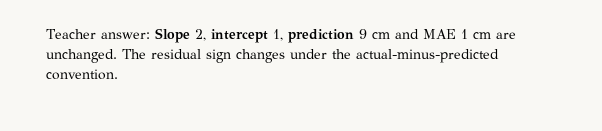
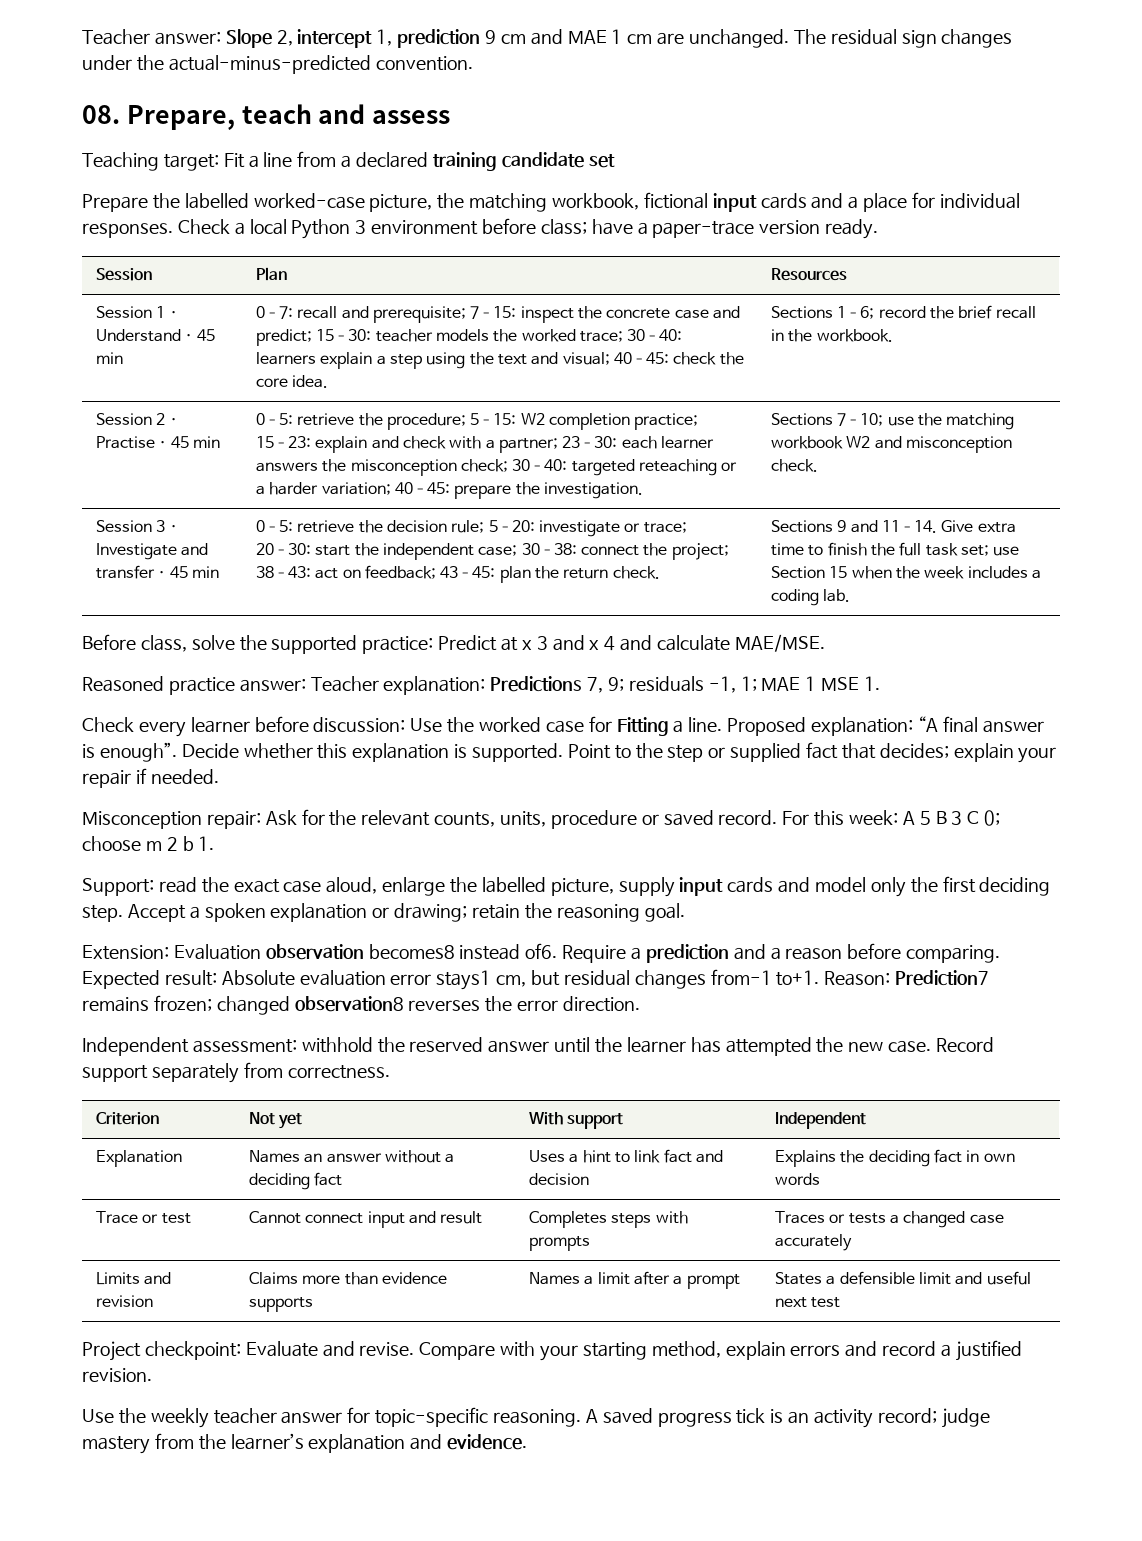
(118, 74) none -> [82,104,450,130] [82,151,615,171] [82,192,1020,212] [82,218,879,239] [96,268,153,281] [256,267,288,281] [771,268,848,281] [96,306,177,318] [96,329,215,342] [96,352,124,364] [256,306,740,323] [256,329,683,346] [256,352,744,369] [256,375,329,388] [771,305,1036,319] [771,329,893,342] [96,413,177,425] [96,436,220,449] [256,413,699,430] [256,436,714,453] [256,459,738,476] [256,482,643,499] [771,413,1015,430] [771,436,1012,453] [771,459,819,472] [96,520,177,532] [96,543,209,560] [96,565,219,579] [256,520,687,537] [256,543,729,560] [256,565,660,583] [771,520,1016,533] [771,542,1020,556] [771,566,1041,579] [771,589,851,606] [82,634,825,654] [82,676,880,695] [82,716,1044,737] [82,742,1057,763] [82,768,219,788] [82,809,1001,829] [82,836,215,851] [82,876,1051,897] [82,903,685,922] [82,943,1001,963] [82,969,990,990] [82,995,641,1015] [82,1037,994,1056] [82,1062,390,1083] [96,1112,160,1125] [249,1112,303,1129] [529,1112,624,1129] [775,1112,867,1129] [96,1150,183,1167] [249,1150,455,1163] [249,1172,343,1190] [529,1149,723,1163] [529,1173,590,1185] [775,1149,1015,1167] [775,1173,821,1185] [96,1211,191,1224] [249,1211,483,1228] [529,1211,688,1228] [529,1236,591,1251] [775,1211,1004,1228] [775,1234,853,1251] [96,1272,172,1285] [96,1295,154,1307] [249,1272,447,1285] [249,1297,314,1312] [529,1271,740,1289] [775,1271,1031,1285] [775,1297,841,1308] [82,1340,1022,1361] [82,1368,152,1382] [82,1407,990,1428] [82,1433,528,1454] // 08. Prepare, teach and assess // Teaching target: Fit a line from a declared training candidate set // Prepare the labelled worked-case picture, the matching workbook, fictional input cards and a place for individual responses. Check a local Python 3 environment before class; have a paper-trace version ready. // Session | Plan | Resources // Session 1 · Understand · 45 min | 0–7: recall and prerequisite; 7–15: inspect the concrete case and predict; 15–30: teacher models the worked trace; 30–40: learners explain a step using the text and visual; 40–45: check the core idea. | Sections 1–6; record the brief recall in the workbook. // Session 2 · Practise · 45 min | 0–5: retrieve the procedure; 5–15: W2 completion practice; 15–23: explain and check with a partner; 23–30: each learner answers the misconception check; 30–40: targeted reteaching or a harder variation; 40–45: prepare the investigation. | Sections 7–10; use the matching workbook W2 and misconception check. // Session 3 · Investigate and transfer · 45 min | 0–5: retrieve the decision rule; 5–20: investigate or trace; 20–30: start the independent case; 30–38: connect the project; 38–43: act on feedback; 43–45: plan the return check. | Sections 9 and 11–14. Give extra time to finish the full task set; use Section 15 when the week includes a coding lab. // Before class, solve the supported practice: Predict at x 3 and x 4 and calculate MAE/MSE. // Reasoned practice answer: Teacher explanation: Predictions 7, 9; residuals -1, 1; MAE 1 MSE 1. // Check every learner before discussion: Use the worked case for Fitting a line. Proposed explanation: “A final answer is enough”. Decide whether this explanation is supported. Point to the step or supplied fact that decides; explain your repair if needed. // Misconception repair: Ask for the relevant counts, units, procedure or saved record. For this week: A 5 B 3 C 0; choose m 2 b 1. // Support: read the exact case aloud, enlarge the labelled picture, supply input cards and model only the first deciding step. Accept a spoken explanation or drawing; retain the reasoning goal. // Extension: Evaluation observation becomes8 instead of6. Require a prediction and a reason before comparing. Expected result: Absolute evaluation error stays1 cm, but residual changes from-1 to+1. Reason: Prediction7 remains frozen; changed observation8 reverses the error direction. // Independent assessment: withhold the reserved answer until the learner has attempted the new case. Record support separately from correctness. // Criterion | Not yet | With support | Independent // Explanation | Names an answer without a deciding fact | Uses a hint to link fact and decision | Explains the deciding fact in own words // Trace or test | Cannot connect input and result | Completes steps with prompts | Traces or tests a changed case accurately // Limits and revision | Claims more than evidence supports | Names a limit after a prompt | States a defensible limit and useful next test // Project checkpoint: Evaluate and revise. Compare with your starting method, explain errors and record a justified revision. // Use the weekly teacher answer for topic-specific reasoning. A saved progress tick is an activity record; judge mastery from the learner’s explanation and evidence.

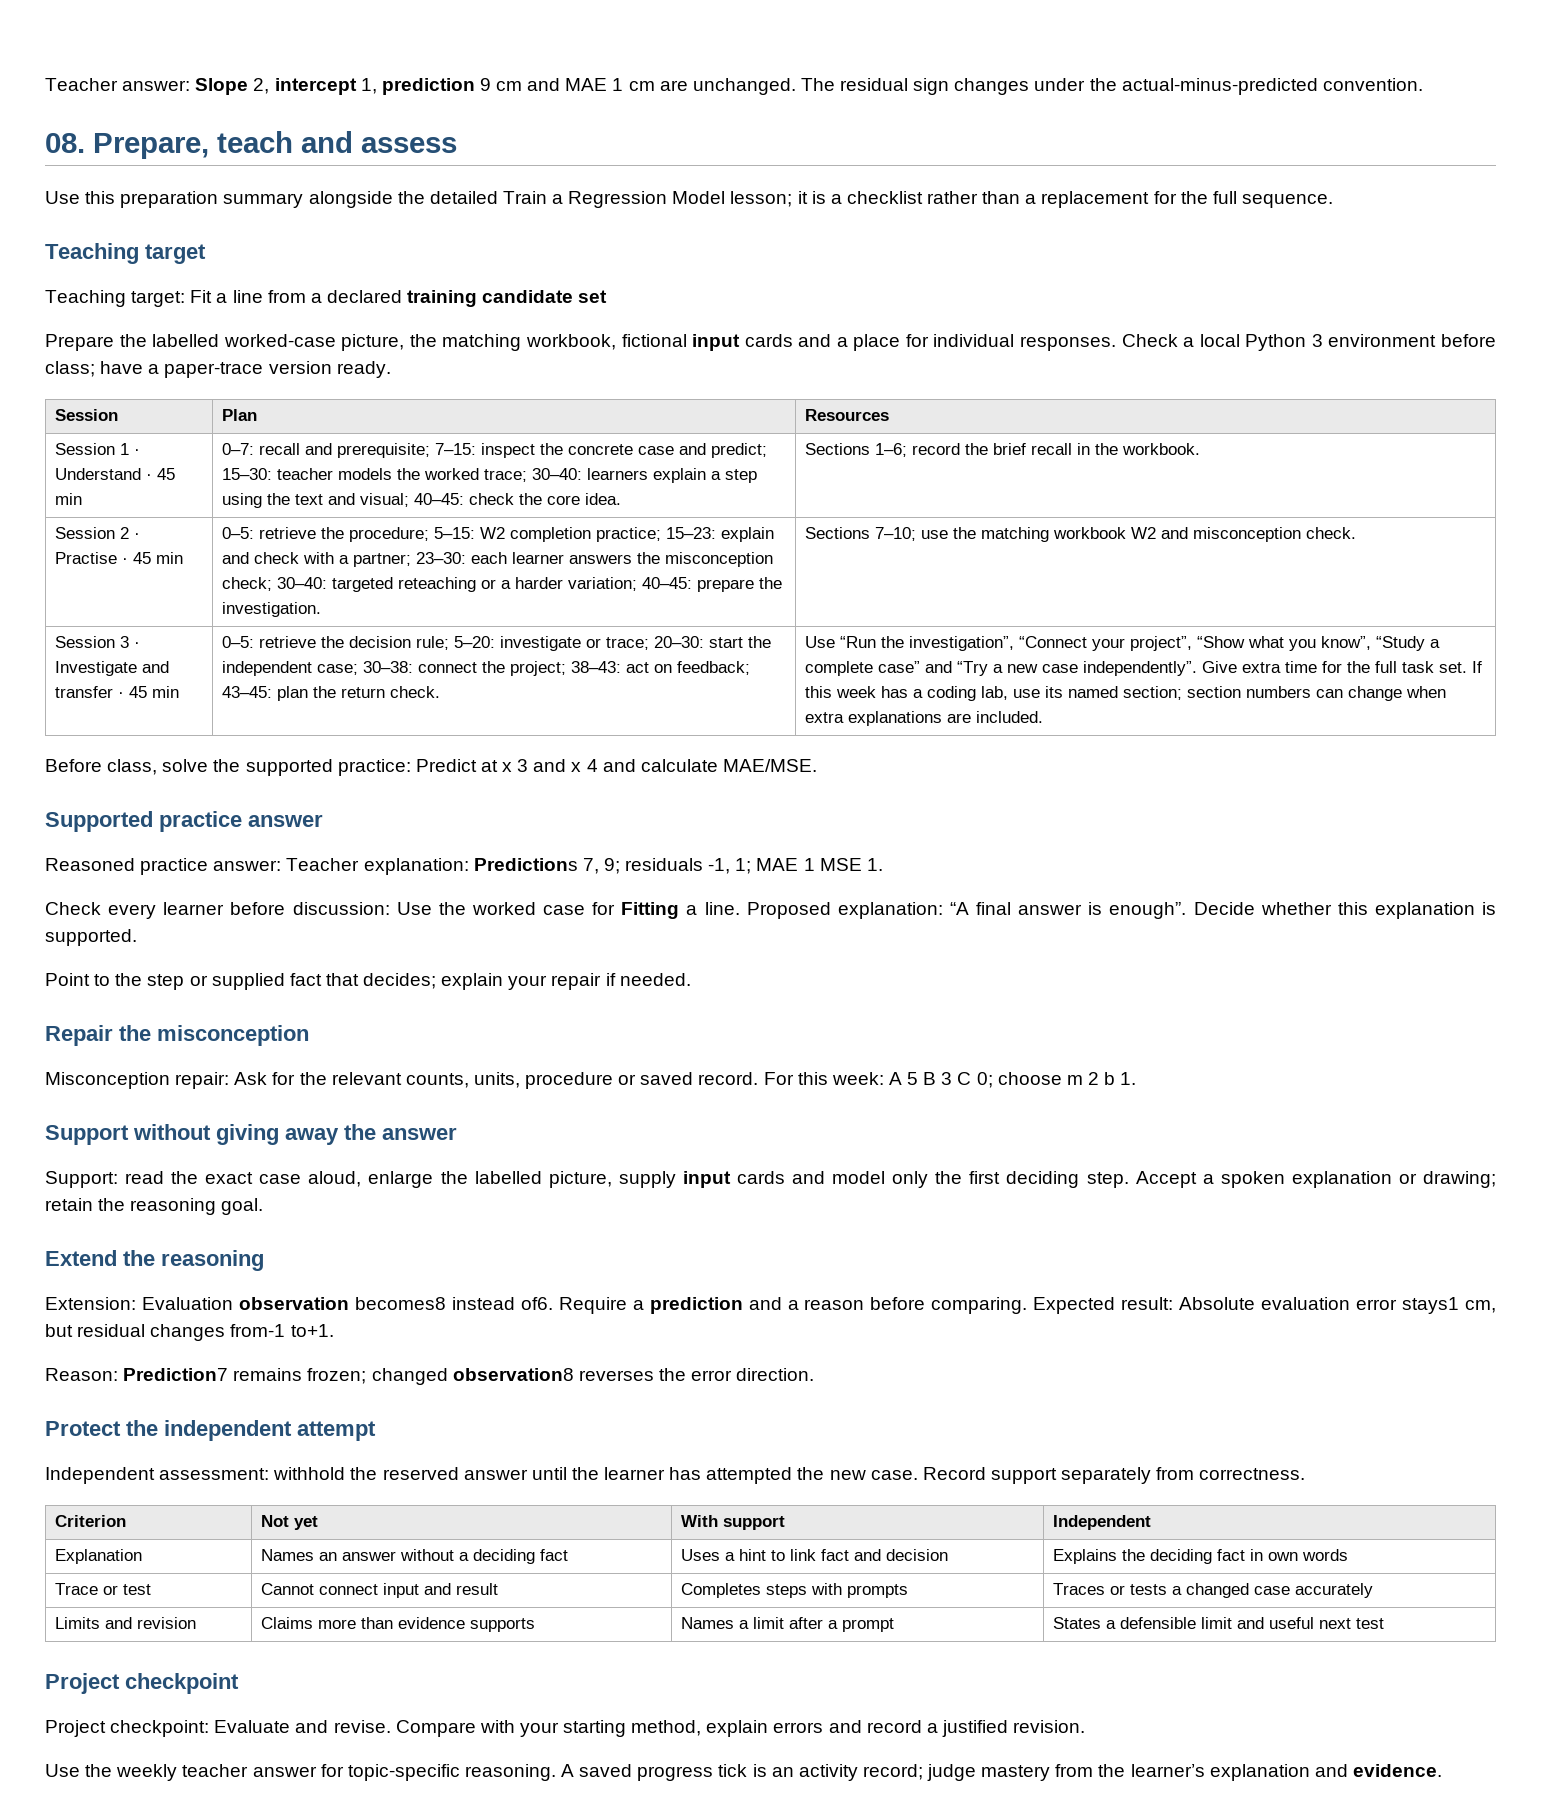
(450, 117) none -> [45,191,1333,208] [45,243,206,264] // Use this preparation summary alongside the detailed Train a Regression Model lesson; it is a checklist rather than a replacement for the full sequence. // Teaching target
[771,520,937,533] Sections 9 and 11–14. -> [804,636,1440,651] [804,661,1197,676] Use “Run the investigation”, “Connect your project”, “Show what you know”, “Study a complete case” and “Try a new case independently”.
[808,542,867,556] to finish -> [1321,661,1342,673] for
[960,545,1020,556] [771,566,1041,579] [771,589,851,606] set; use Section 15 when the week includes a coding lab. -> [1438,661,1482,673] [804,686,1446,701] [804,711,1043,726] set. If this week has a coding lab, use its named section; section numbers can change when extra explanations are included.
(825, 643) none -> [45,811,323,832] // Supported practice answer
(564, 752) none -> (137, 937) //
(219, 776) none -> [45,1025,309,1046] // Repair the misconception
(215, 843) none -> [45,1124,457,1145] // Support without giving away the answer
(685, 912) none -> [45,1250,264,1271] // Extend the reasoning
(820, 978) none -> (334, 1330) //
(641, 1004) none -> [45,1420,376,1441] // Protect the independent attempt
(841, 1302) none -> [45,1673,239,1694] // Project checkpoint

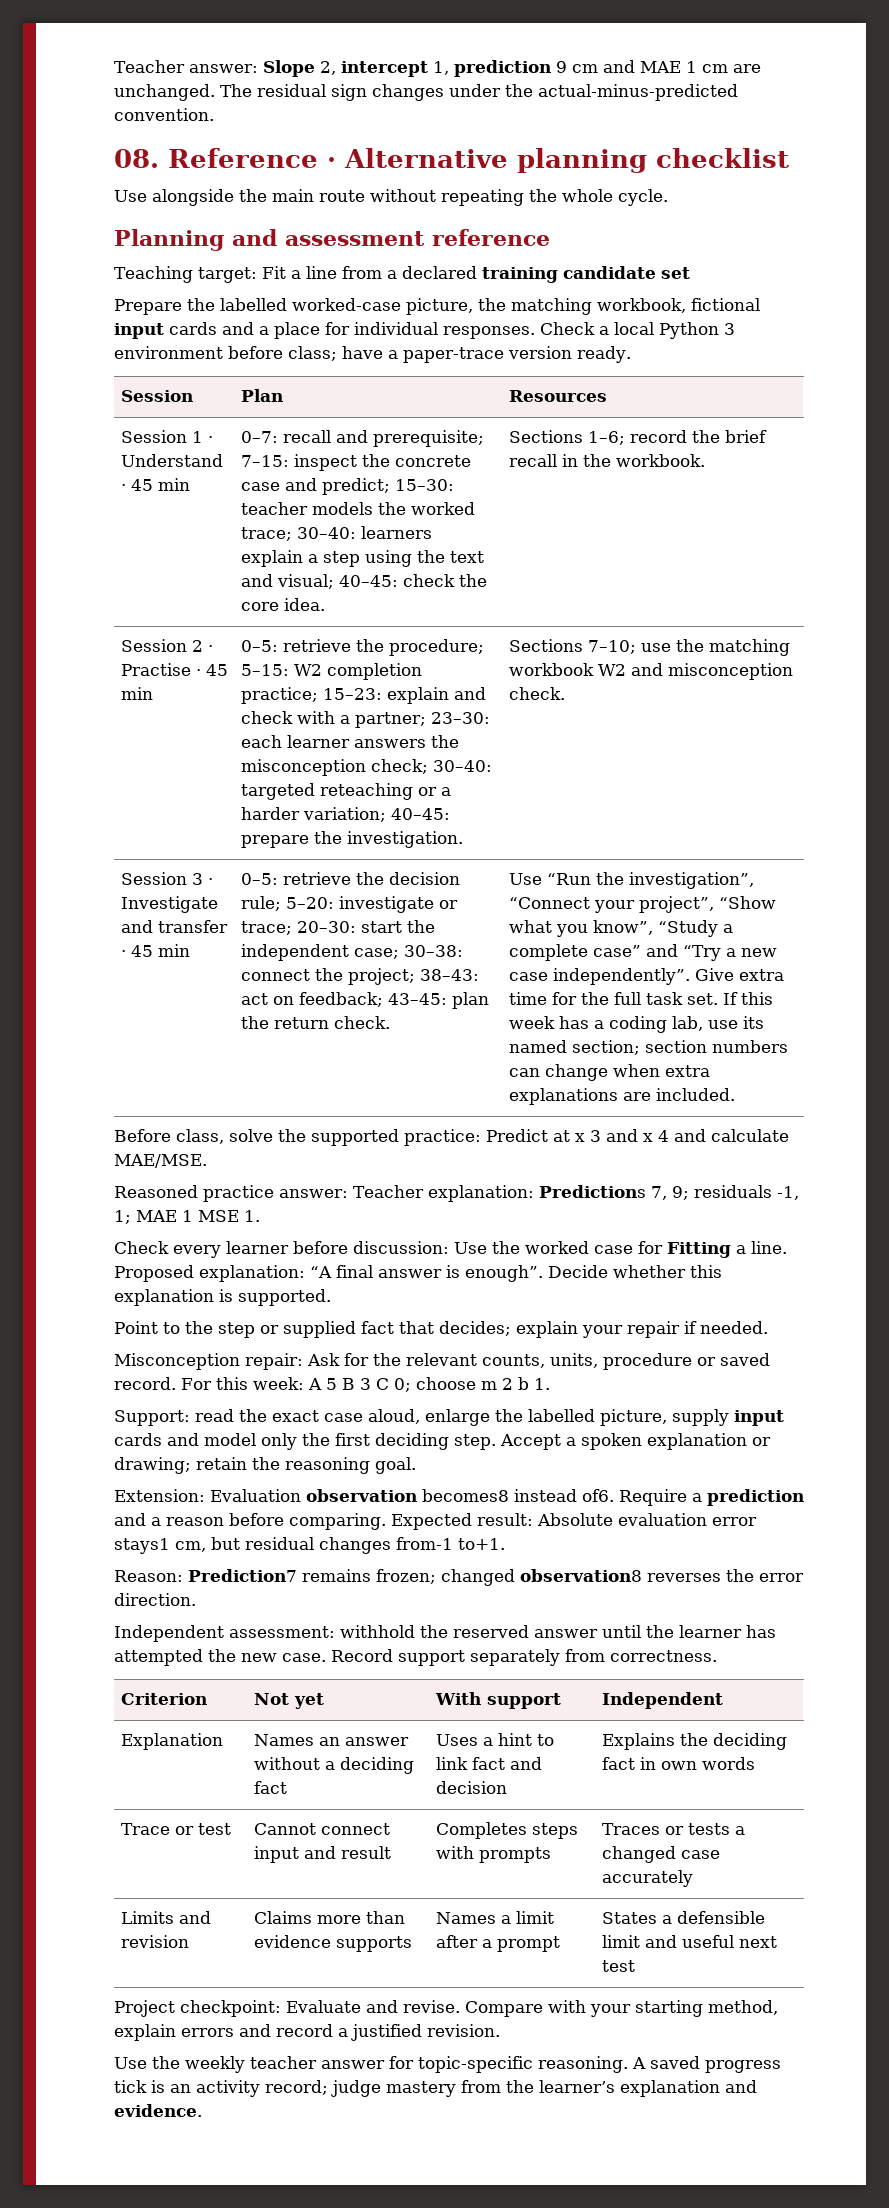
[93,131,457,159] [45,191,1333,208] [45,243,206,264] Prepare, teach and assess // Use this preparation summary alongside the detailed Train a Regression Model lesson; it is a checklist rather than a replacement for the full sequence. // Teaching target -> [168,148,789,173] [114,189,668,206] [114,229,550,251] Reference · Alternative planning checklist // Use alongside the main route without repeating the whole cycle. // Planning and assessment reference
[45,811,323,832] // Supported practice answer -> (207, 1161) none
[45,1025,309,1046] // Repair the misconception -> (768, 1327) none
[45,1124,457,1145] // Support without giving away the answer -> (550, 1384) none
[45,1250,264,1271] // Extend the reasoning -> (416, 1465) none
[45,1420,376,1441] // Protect the independent attempt -> (196, 1599) none
[45,1673,239,1694] // Project checkpoint -> (635, 1966) none

